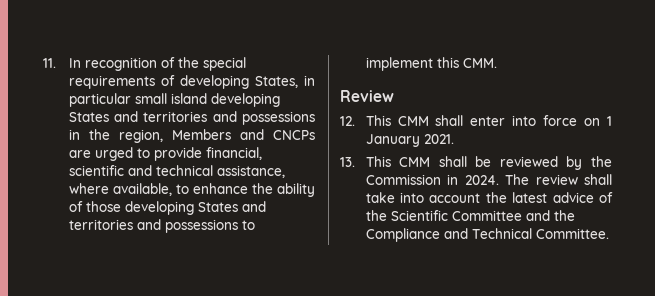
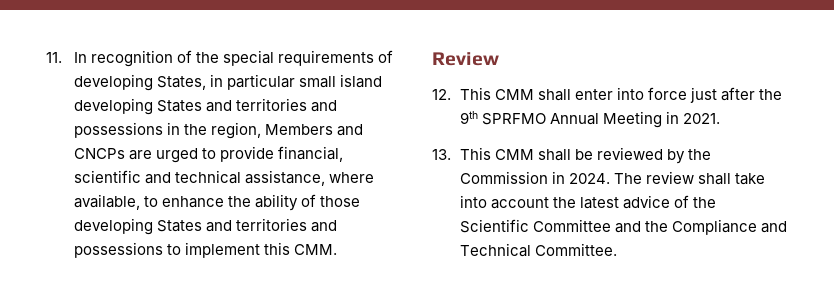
[584,116,612,126] [365,134,420,147] on 1 January -> [690,87,783,103] [459,111,679,128] just after the 9th SPRFMO Annual Meeting in

